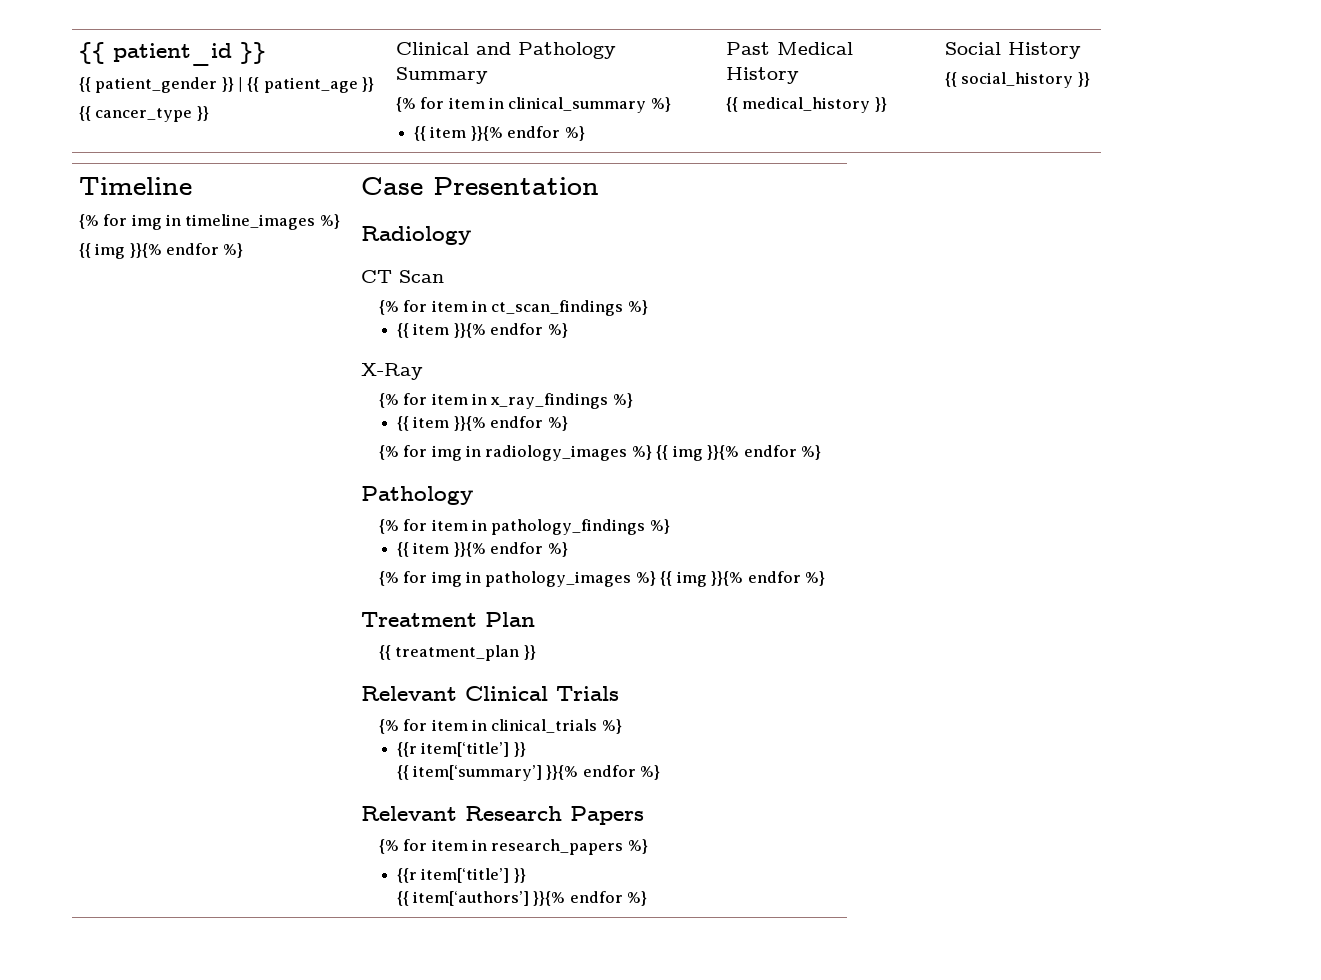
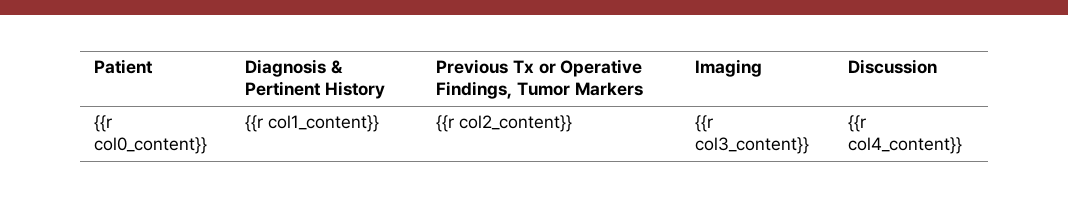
[78,42,266,66] [78,77,375,93] [78,106,209,122] [395,42,616,59] [395,67,488,84] [395,97,671,113] [413,126,585,141] [725,42,853,55] [725,67,799,84] [725,97,887,113] [944,42,1081,59] [944,72,1090,88] [78,177,192,195] [78,214,340,230] [78,243,244,259] [360,177,599,195] [360,226,471,245] [360,270,444,283] [378,300,648,316] [396,323,568,338] [360,363,423,380] [378,393,633,409] [396,416,568,431] [378,445,822,461] [360,486,473,505] [378,519,670,535] [396,542,568,557] [378,571,826,587] [360,612,535,627] [378,645,536,661] [360,686,619,701] [378,719,622,734] [396,742,526,757] [396,765,661,781] [360,806,644,825] [378,839,648,855] [396,868,526,883] [396,891,648,906] {{ patient_id }} // {{ patient_gender }} | {{ patient_age }} // {{ cancer_type }} | Clinical and Pathology Summary // {% for item in clinical_summary %} // {{ item }}{% endfor %} | Past Medical History // {{ medical_history }} | Social History // {{ social_history }} // Timeline // {% for img in timeline_images %} // {{ img }}{% endfor %} | Case Presentation // Radiology // CT Scan // {% for item in ct_scan_findings %} // {{ item }}{% endfor %} // X-Ray // {% for item in x_ray_findings %} // {{ item }}{% endfor %} // {% for img in radiology_images %} {{ img }}{% endfor %} // Pathology // {% for item in pathology_findings %} // {{ item }}{% endfor %} // {% for img in pathology_images %} {{ img }}{% endfor %} // Treatment Plan // {{ treatment_plan }} // Relevant Clinical Trials // {% for item in clinical_trials %} // {{r item[‘title’] }} // {{ item[‘summary’] }}{% endfor %} // Relevant Research Papers // {% for item in research_papers %} // {{r item[‘title’] }} // {{ item[‘authors’] }}{% endfor %} -> [94,59,154,74] [245,59,344,77] [245,81,386,99] [436,59,643,77] [436,81,643,99] [695,59,763,77] [848,59,938,74] [94,115,113,132] [94,137,208,154] [245,115,380,132] [436,115,573,132] [695,115,714,132] [695,137,810,154] [848,115,867,132] [848,137,963,154] Patient | Diagnosis & Pertinent History | Previous Tx or Operative Findings, Tumor Markers | Imaging | Discussion // {{r col0_content}} | {{r col1_content}} | {{r col2_content}} | {{r col3_content}} | {{r col4_content}}

